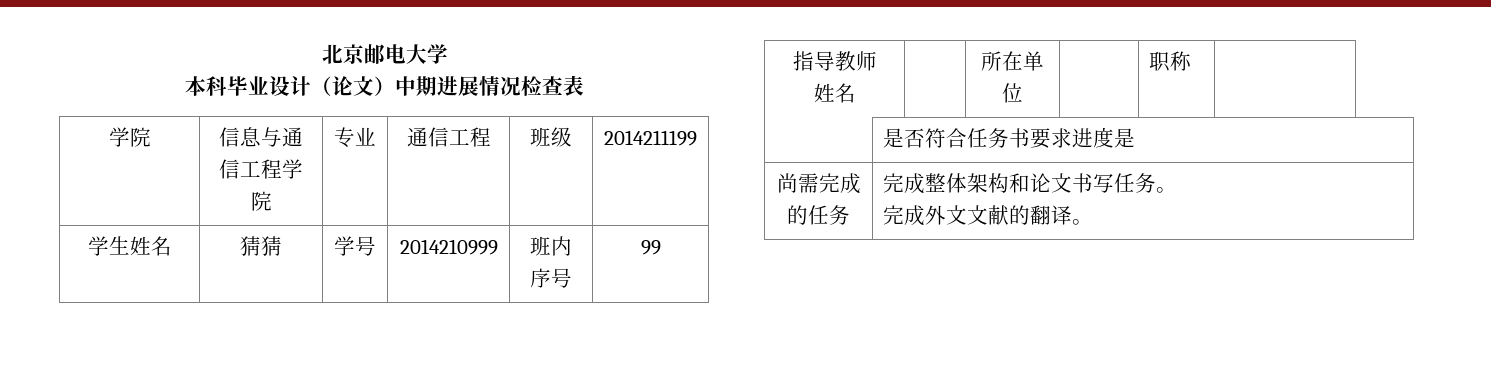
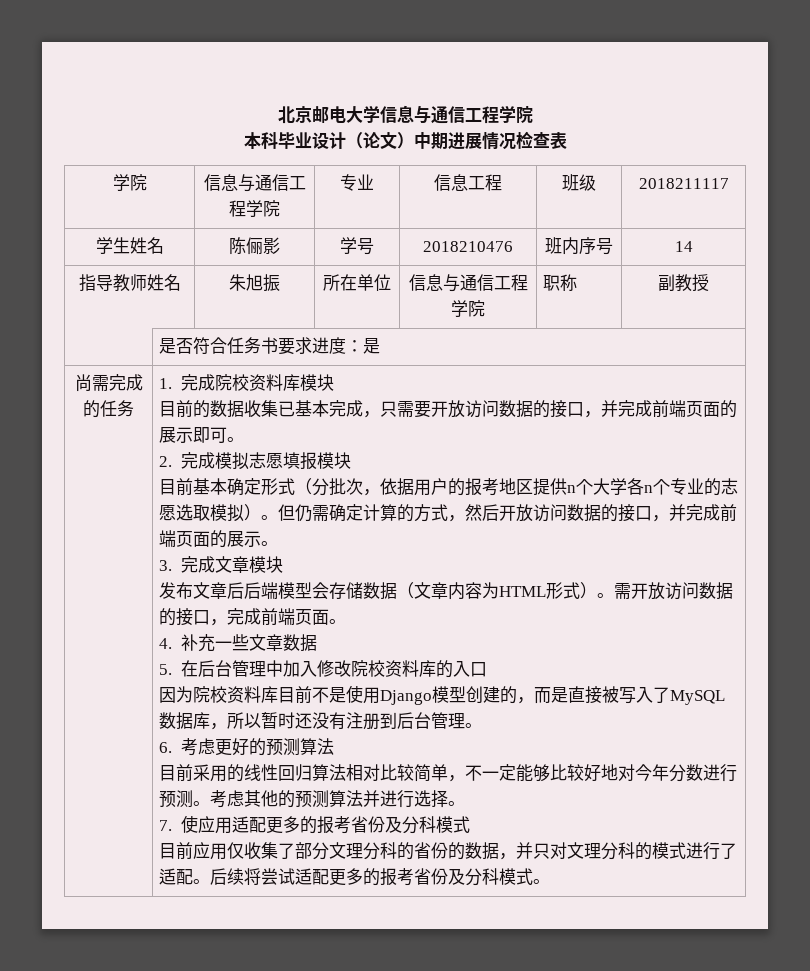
(448, 54) none -> [379,105,533,124] 信息与通信工程学院
[406,127,449,147] 通信 -> [434,174,468,191] 信息
[604,130,697,146] 2014211199 -> [638,178,729,189] 2018211117
[240,236,282,256] 猜猜 -> [229,237,280,255] 陈俪影
[399,239,498,255] 2014210999 -> [423,241,513,252] 2018210476
[640,240,661,255] 99 -> [674,241,693,252] 14
[813,83,856,103] // 姓名 | -> [146,274,181,291] [229,274,280,292] 姓名 | 朱旭振
(1023, 93) none -> [408,274,528,292] [451,300,485,317] 信息与通信工程学院
(1192, 61) none -> [658,274,709,292] 副教授
(1115, 137) none -> [346,340,364,352] ：
[883,173,1178,194] [883,205,1073,226] 完成整体架构和论文书写任务。 // 完成外文文献的翻译 -> [159,374,334,391] [159,400,738,418] [159,427,245,443] [159,452,351,470] [159,478,739,496] [159,504,738,522] [159,530,279,548] [159,556,283,573] [159,582,734,600] [159,608,347,626] [159,634,317,652] [159,660,487,678] [159,685,726,705] [159,712,483,730] [159,738,334,756] [159,764,738,782] [159,790,466,808] [159,815,470,834] [159,842,738,860] [159,868,534,886] 1.完成院校资料库模块 // 目前的数据收集已基本完成，只需要开放访问数据的接口，并完成前端页面的展示即可。 // 2.完成模拟志愿填报模块 // 目前基本确定形式（分批次，依据用户的报考地区提供n个大学各n个专业的志愿选取模拟）。但仍需确定计算的方式，然后开放访问数据的接口，并完成前端页面的展示。 // 3.完成文章模块 // 发布文章后后端模型会存储数据（文章内容为HTML形式）。需开放访问数据的接口，完成前端页面。 // 4.补充一些文章数据 // 5.在后台管理中加入修改院校资料库的入口 // 因为院校资料库目前不是使用Django模型创建的，而是直接被写入了MySQL数据库，所以暂时还没有注册到后台管理。 // 6.考虑更好的预测算法 // 目前采用的线性回归算法相对比较简单，不一定能够比较好地对今年分数进行预测。考虑其他的预测算法并进行选择。 // 7.使应用适配更多的报考省份及分科模式 // 目前应用仅收集了部分文理分科的省份的数据，并只对文理分科的模式进行了适配。后续将尝试适配更多的报考省份及分科模式

